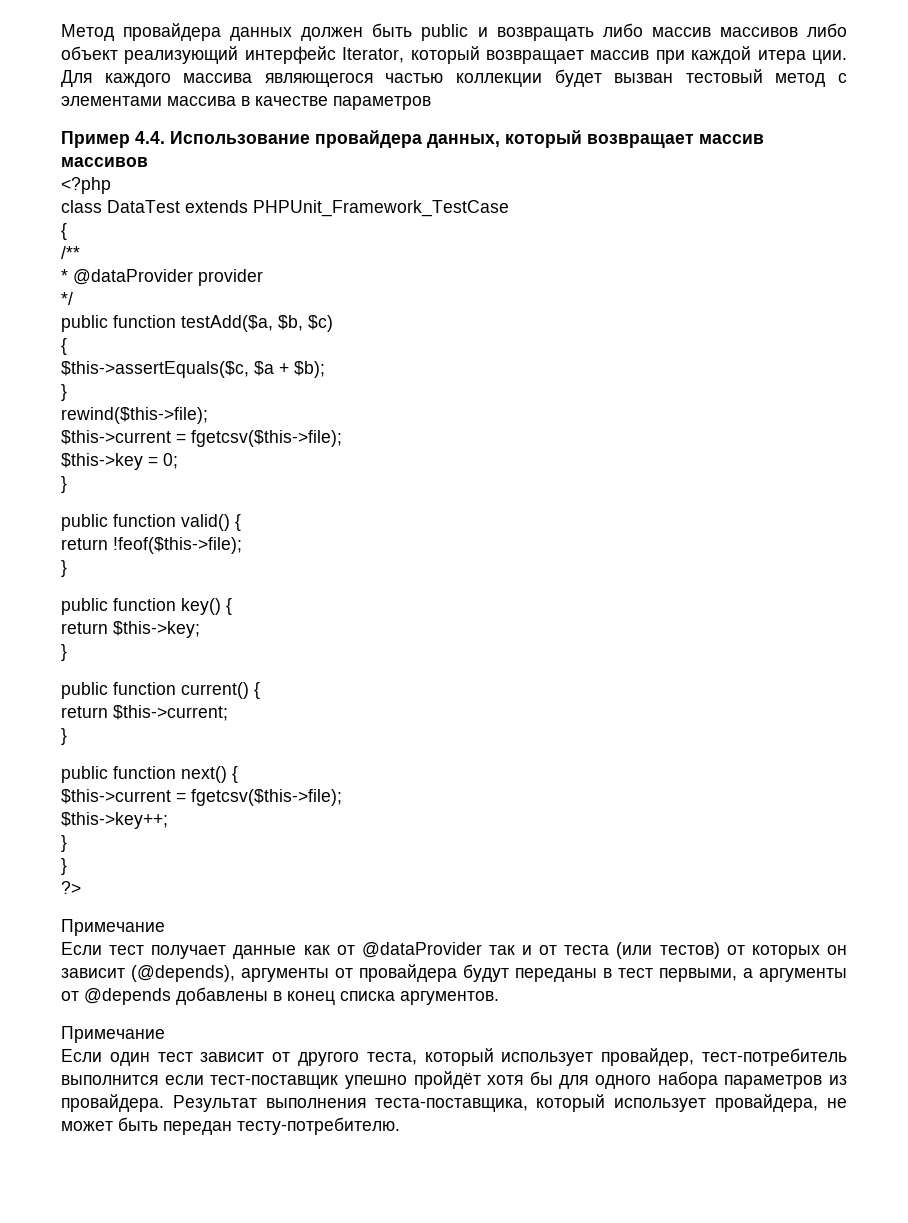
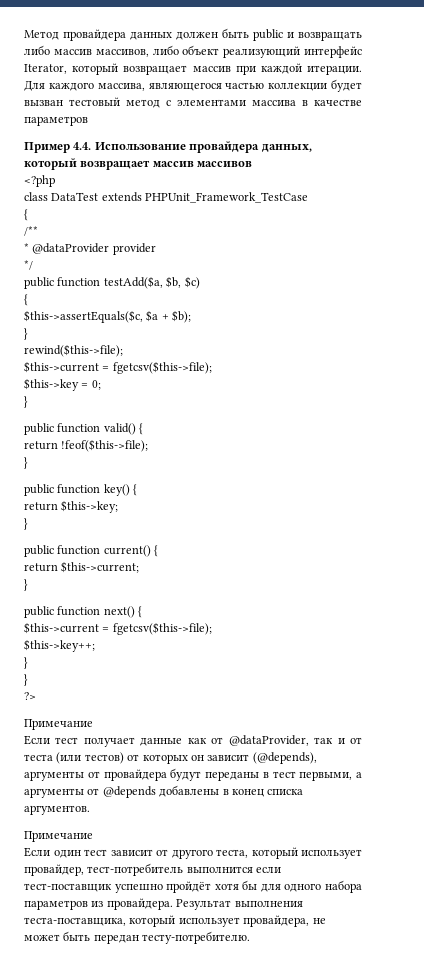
[719,27,798,37] массивов -> [95,49,149,57] массивов,
[757,50,847,64] итера ции. -> [306,65,362,75] итерации.
[183,73,253,83] массива -> [97,83,145,91] массива,
[361,942,482,958] @dataProvider -> [228,735,309,746] @dataProvider,
[344,1075,407,1089] упешно -> [114,884,163,893] успешно

